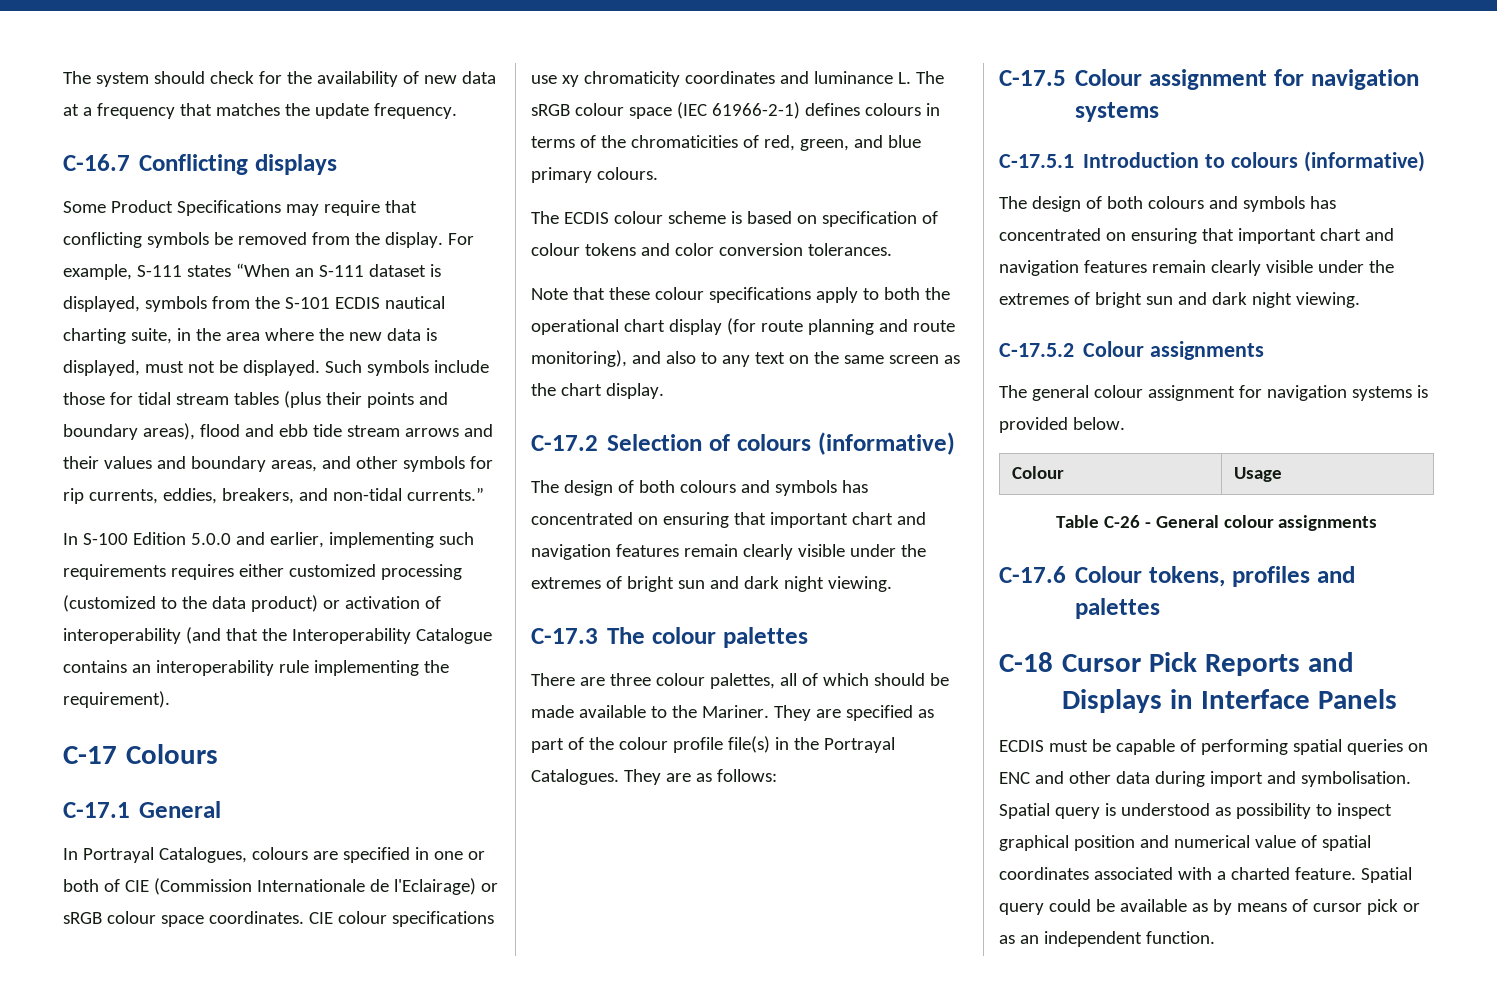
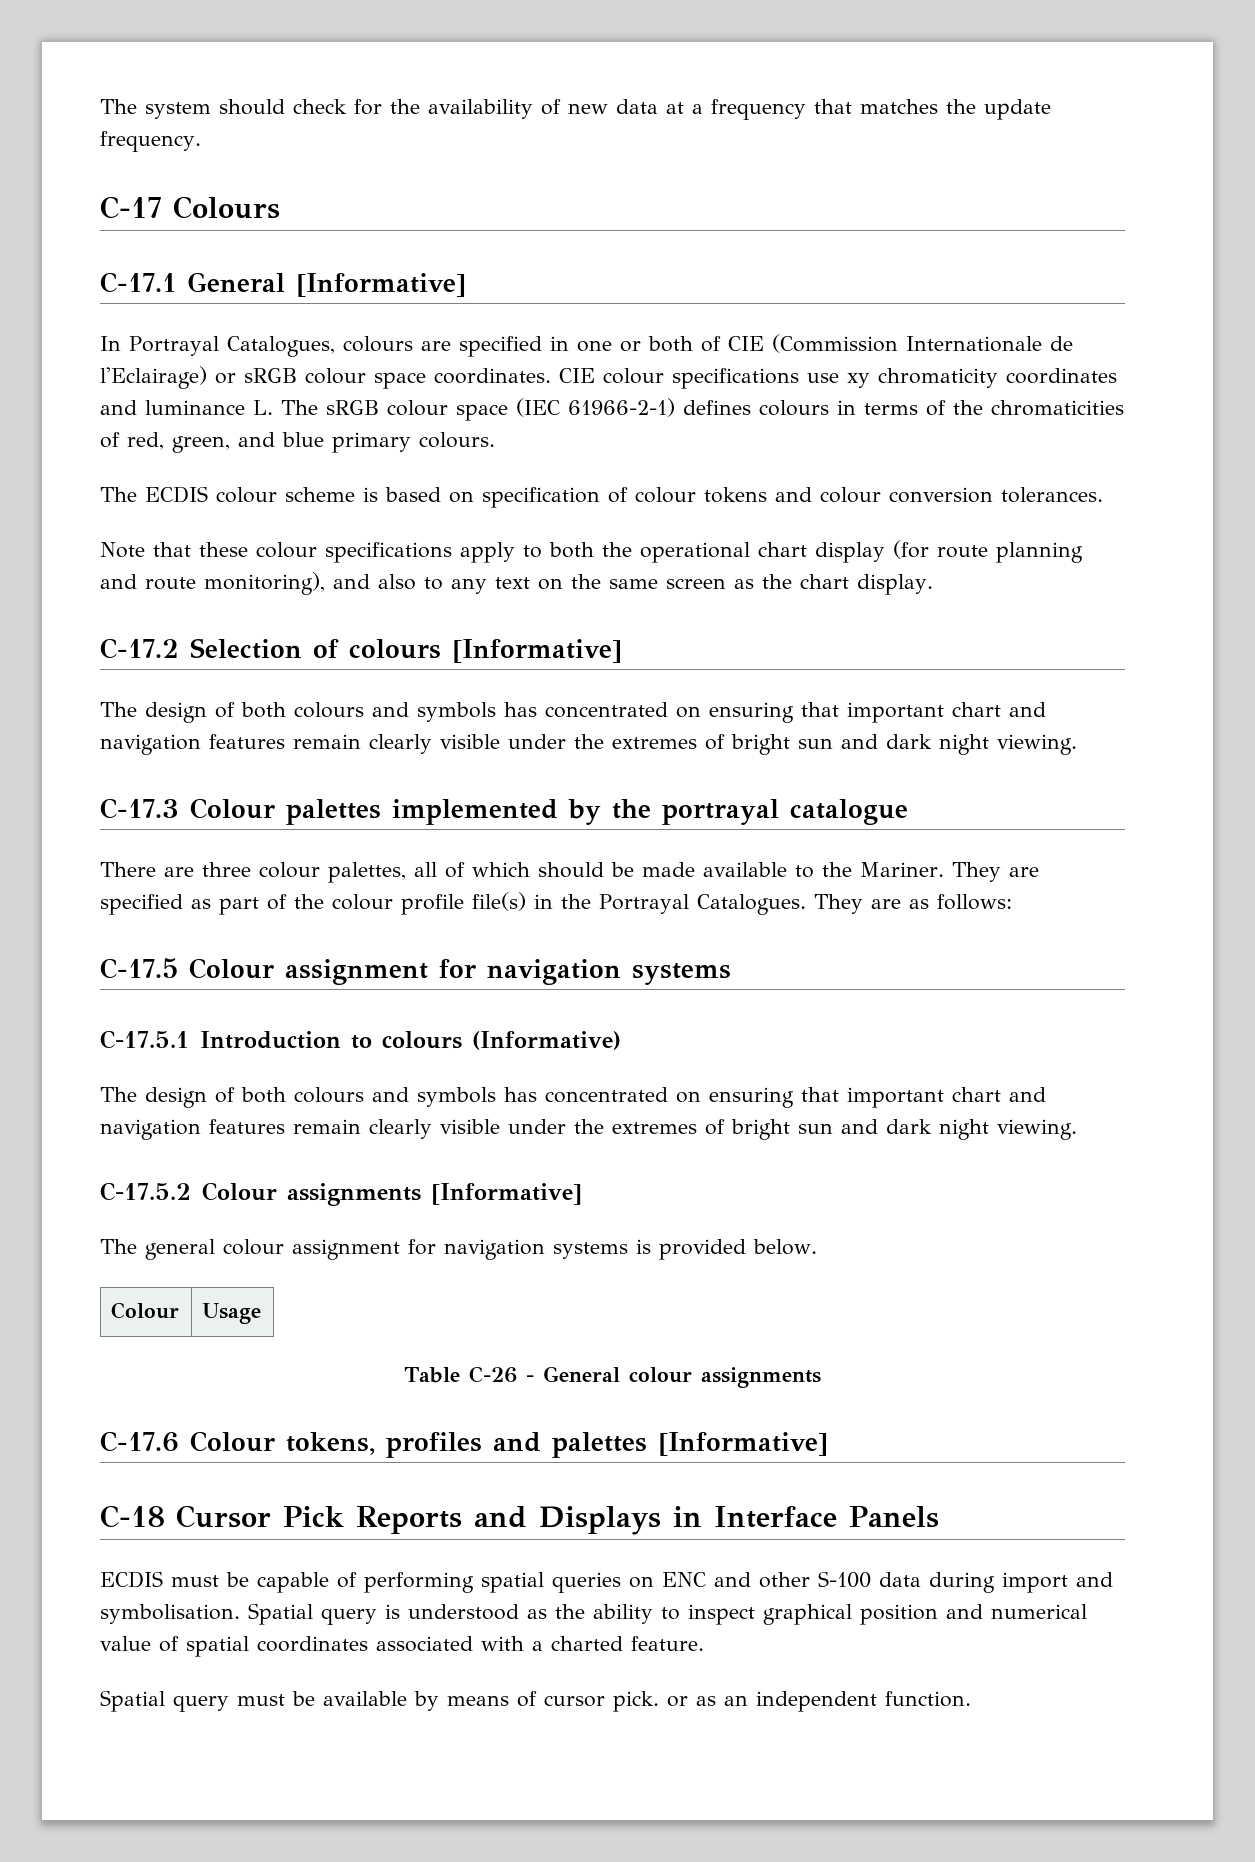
[63,154,337,175] [63,200,417,216] [63,232,474,248] [63,263,441,280] [63,296,445,312] [63,328,437,344] [63,360,489,376] [63,391,448,408] [63,423,493,440] [63,456,493,472] [63,487,484,504] [63,532,474,548] [63,564,462,580] [63,595,441,612] [63,627,492,644] [63,660,449,676] [63,691,170,708] // C-16.7 Conflicting displays // Some Product Specifications may require that conflicting symbols be removed from the display. For example, S-111 states “When an S-111 dataset is displayed, symbols from the S-101 ECDIS nautical charting suite, in the area where the new data is displayed, must not be displayed. Such symbols include those for tidal stream tables (plus their points and boundary areas), flood and ebb tide stream arrows and their values and boundary areas, and other symbols for rip currents, eddies, breakers, and non-tidal currents.” // In S-100 Edition 5.0.0 and earlier, implementing such requirements requires either customized processing (customized to the data product) or activation of interoperability (and that the Interoperability Catalogue contains an interoperability rule implementing the requirement). -> (201, 141) none
(222, 809) none -> [295,273,466,297] [Informative]
[674,243,714,256] color -> [820,487,881,503] colour
[817,432,955,455] (informative) -> [451,639,622,663] [Informative]
[607,627,808,648] The colour palettes -> [189,798,908,825] Colour palettes implemented by the portrayal catalogue
[1303,151,1425,172] (informative) -> [471,1031,621,1050] (Informative)
(1265, 350) none -> [430,1183,582,1205] [Informative]
(1161, 608) none -> [657,1432,828,1456] [Informative]
(1111, 777) none -> [818,1571,871,1588] S-100
[1235,803,1311,819] possibility -> [555,1604,653,1624] the ability
[1360,867,1412,883] [999,899,1091,915] Spatial query could -> [100,1690,285,1712] // Spatial query must
[1191,903,1208,912] as -> (407, 1698) none
[1366,899,1398,915] pick -> [613,1691,659,1712] pick.

